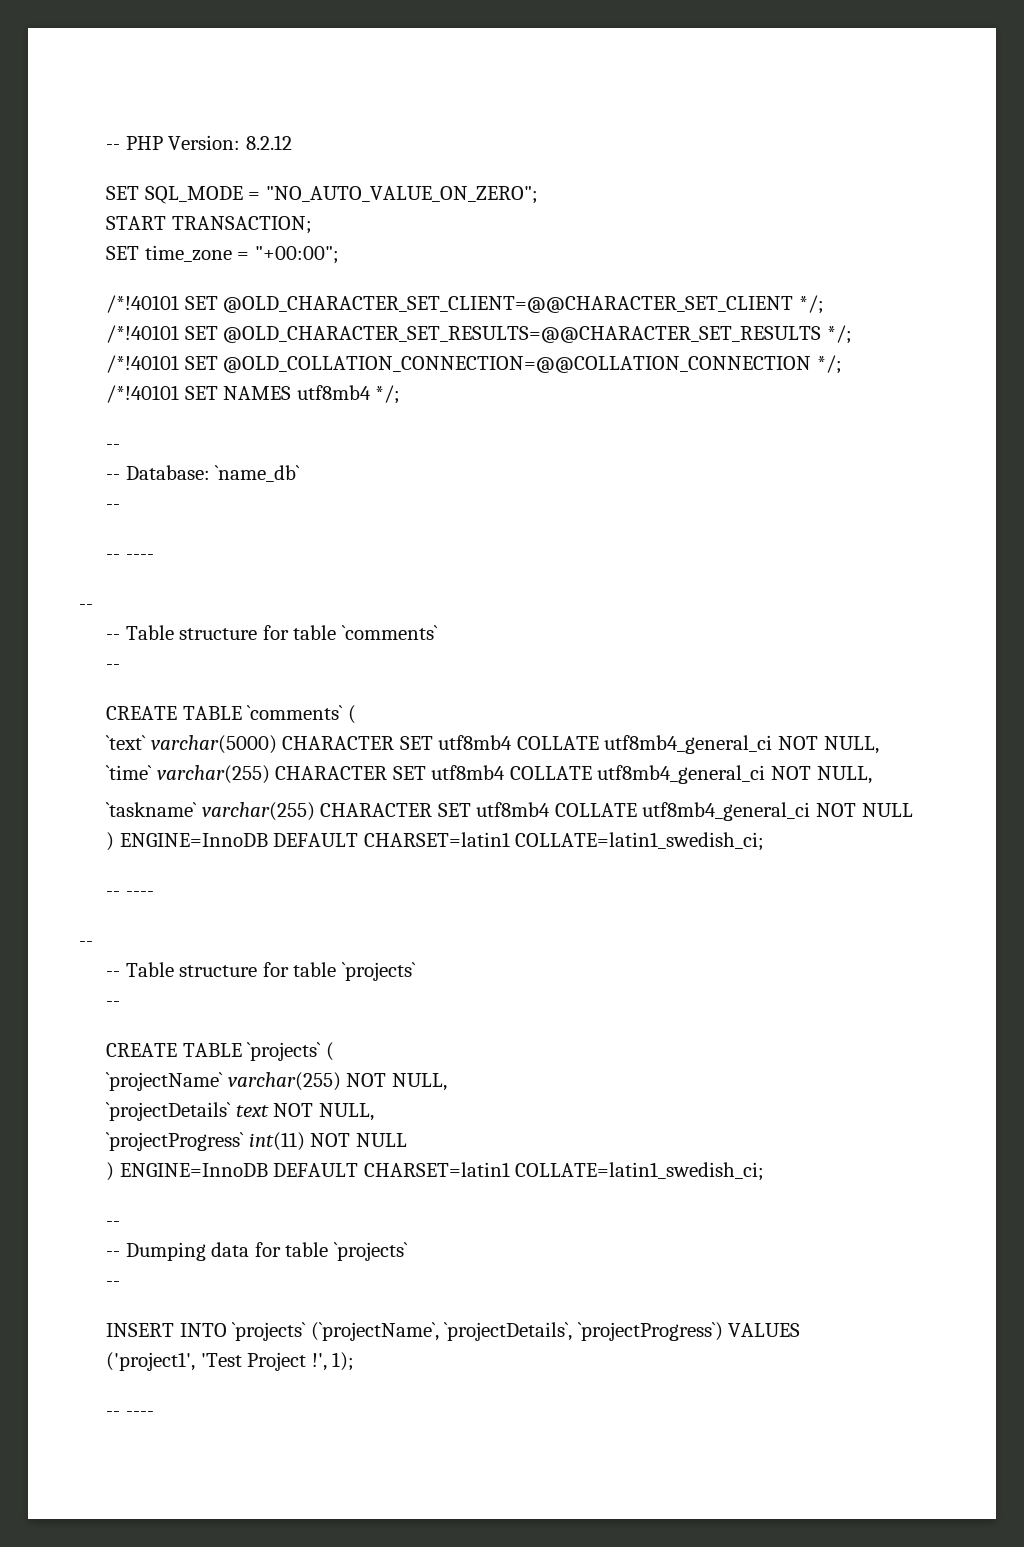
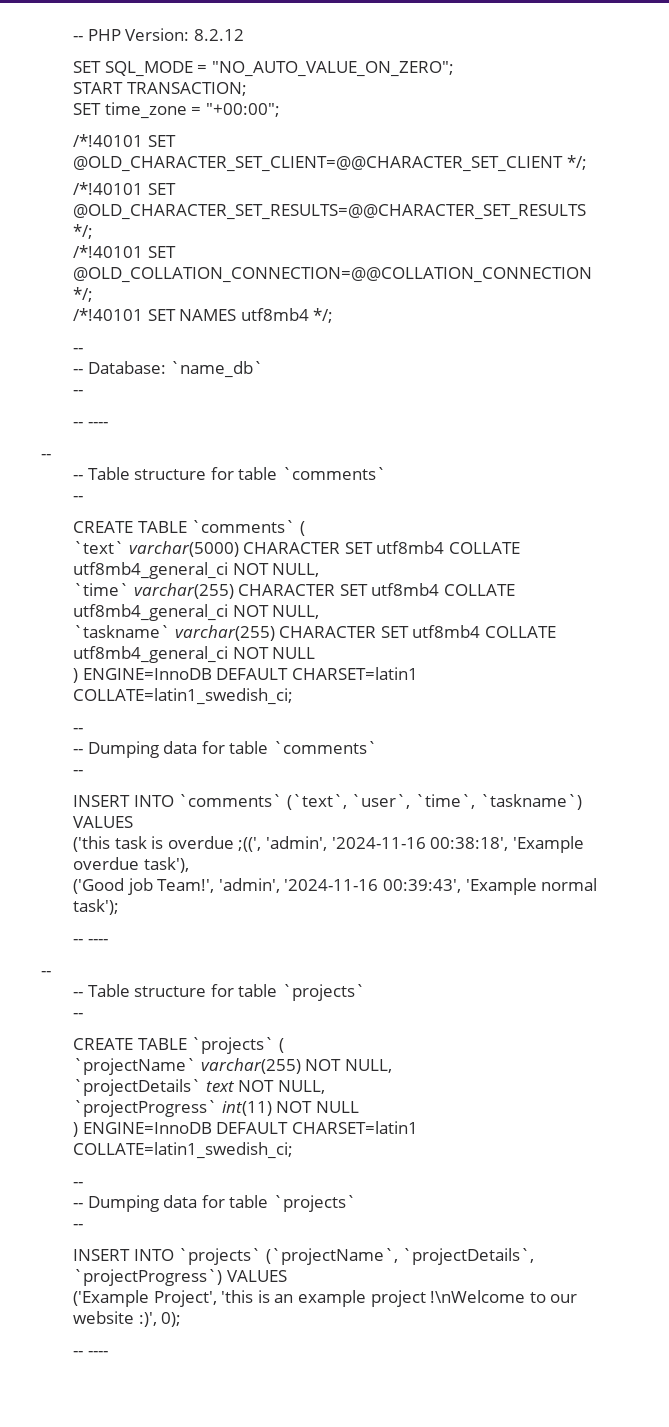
(121, 894) none -> [73,741,377,758] [73,770,84,775] [73,794,582,810] [73,816,134,828] [73,836,584,853] [73,857,189,873] [73,878,598,895] [73,899,120,915] [73,939,84,944] // -- Dumping data for table `comments` // -- // INSERT INTO `comments` (`text`, `user`, `time`, `taskname`) VALUES // ('this task is overdue ;((', 'admin', '2024-11-16 00:38:18', 'Example overdue task'), // ('Good job Team!', 'admin', '2024-11-16 00:39:43', 'Example normal task'); // --
[106,1352,355,1371] ('project1', 'Test Project !', 1); -> [73,1290,578,1307] [73,1311,182,1327] ('Example Project', 'this is an example project !\nWelcome to our website :)', 0);

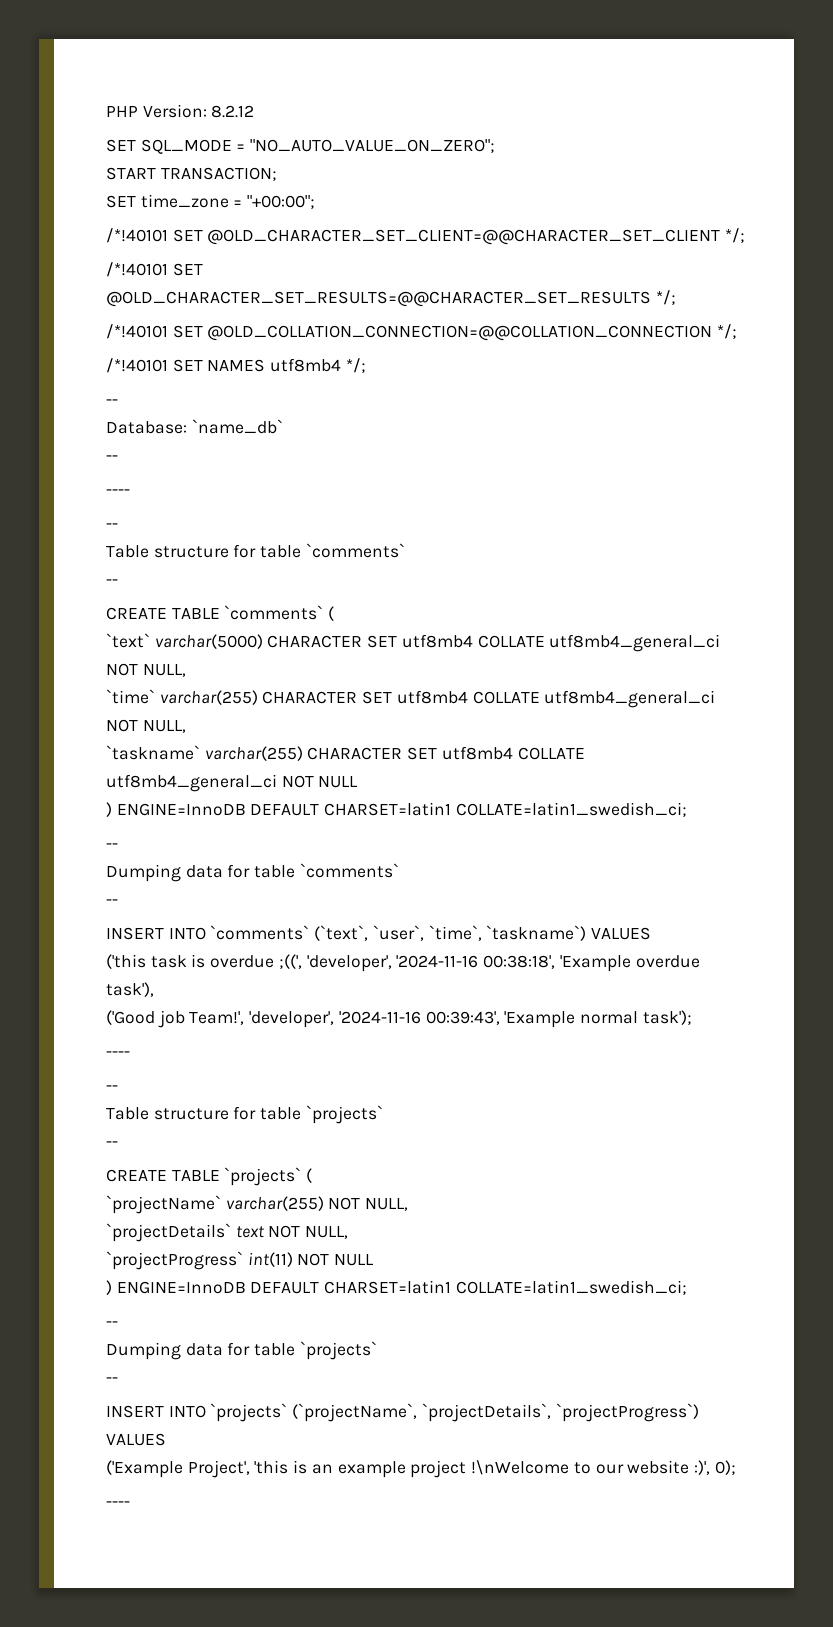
[73,36,84,41] -- -> (105, 111) none
[73,369,84,374] -- -> (118, 402) none
[73,422,108,427] [41,454,51,459] [73,475,84,480] -- ---- // -- // -- -> [105,489,130,495] [105,523,118,529] ---- // -- //
[73,749,84,754] -- -> (118, 846) none
[265,836,327,851] 'admin', -> [306,955,392,972] 'developer',
[218,878,280,893] 'admin', -> [249,1011,335,1028] 'developer',
[73,939,108,944] [41,971,51,976] [73,992,84,997] -- ---- // -- // -- -> [105,1051,130,1057] [105,1085,118,1091] ---- // -- //
[73,1203,84,1208] -- -> (118, 1324) none
[73,1351,84,1356] -- -> (736, 1467) none

